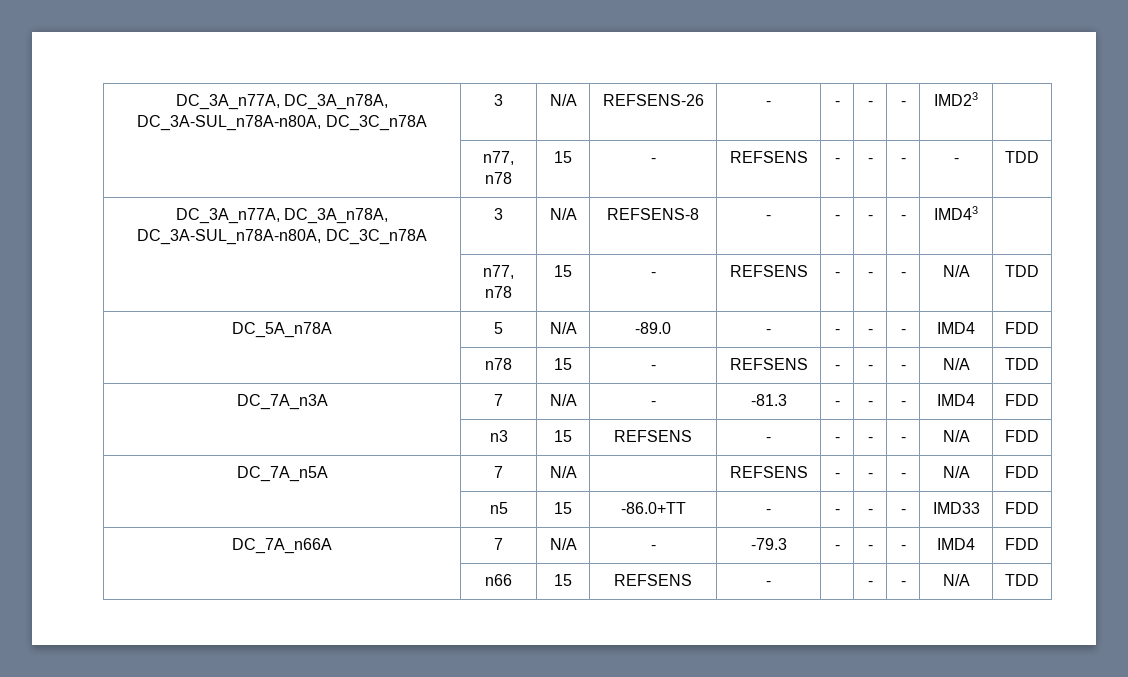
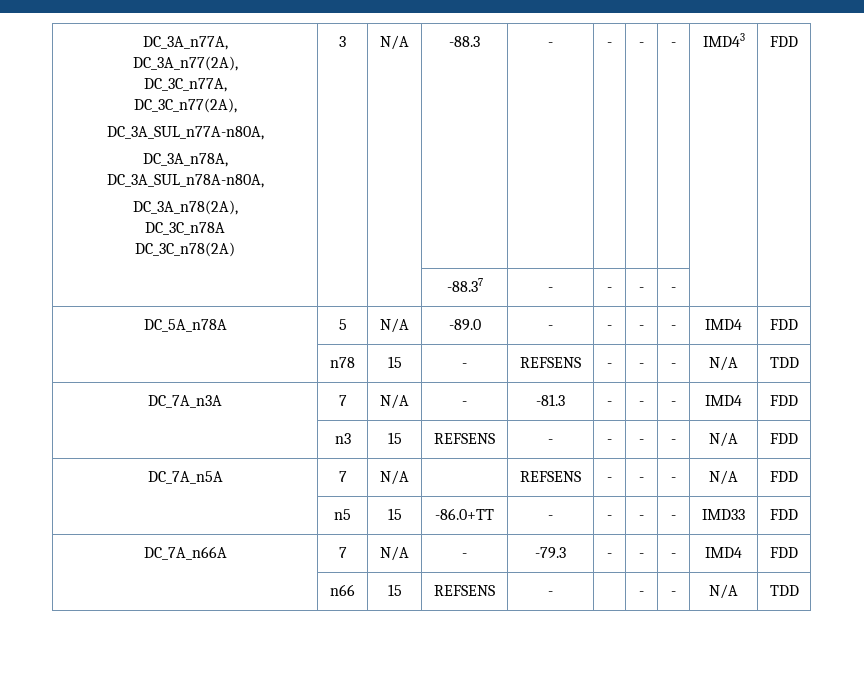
[175,94,389,110] [137,115,427,131] [494,94,503,106] [549,94,577,106] [602,94,704,106] [766,101,771,106] [834,101,840,106] [867,101,873,106] [900,101,906,106] [934,92,978,106] [483,151,514,165] [485,172,512,184] [554,151,572,163] [650,158,656,163] [729,151,808,163] [834,158,840,163] [867,158,873,163] [900,158,906,163] [953,158,959,163] [1005,151,1039,163] [175,208,389,224] [137,229,427,245] [494,208,503,220] [549,208,577,220] [607,208,699,220] DC_3A_n77A, DC_3A_n78A, DC_3A-SUL_n78A-n80A, DC_3C_n78A | 3 | N/A | REFSENS-26 | - | - | - | - | IMD23 | // | n77, n78 | 15 | - | REFSENS | - | - | - | - | TDD // DC_3A_n77A, DC_3A_n78A, DC_3A-SUL_n78A-n80A, DC_3C_n78A | 3 | N/A | REFSENS-8 -> [142,36,228,50] [132,56,238,71] [143,78,227,92] [133,98,237,113] [106,126,264,140] [142,153,228,167] [106,174,264,188] [132,200,238,215] [145,222,225,235] [135,242,235,257] [339,36,346,47] [380,35,409,50] [449,36,480,47] DC_3A_n77A, // DC_3A_n77(2A), // DC_3C_n77A, // DC_3C_n77(2A), // DC_3A_SUL_n77A-n80A, // DC_3A_n78A, DC_3A_SUL_n78A-n80A, // DC_3A_n78(2A), // DC_3C_n78A // DC_3C_n78(2A) | 3 | N/A | -88.3
[483,265,514,279] [485,286,512,298] [554,265,572,277] [650,272,656,277] [729,265,808,277] [834,272,840,277] [867,272,873,277] [900,272,906,277] [942,265,970,277] [1005,265,1039,277] // | n77, n78 | 15 | - | REFSENS | - | - | - | N/A | TDD -> [770,36,798,47] [446,278,483,292] [548,287,553,292] [607,287,612,292] [639,287,644,292] [671,287,676,292] FDD // | | | -88.37 | - | - | - | - | |

